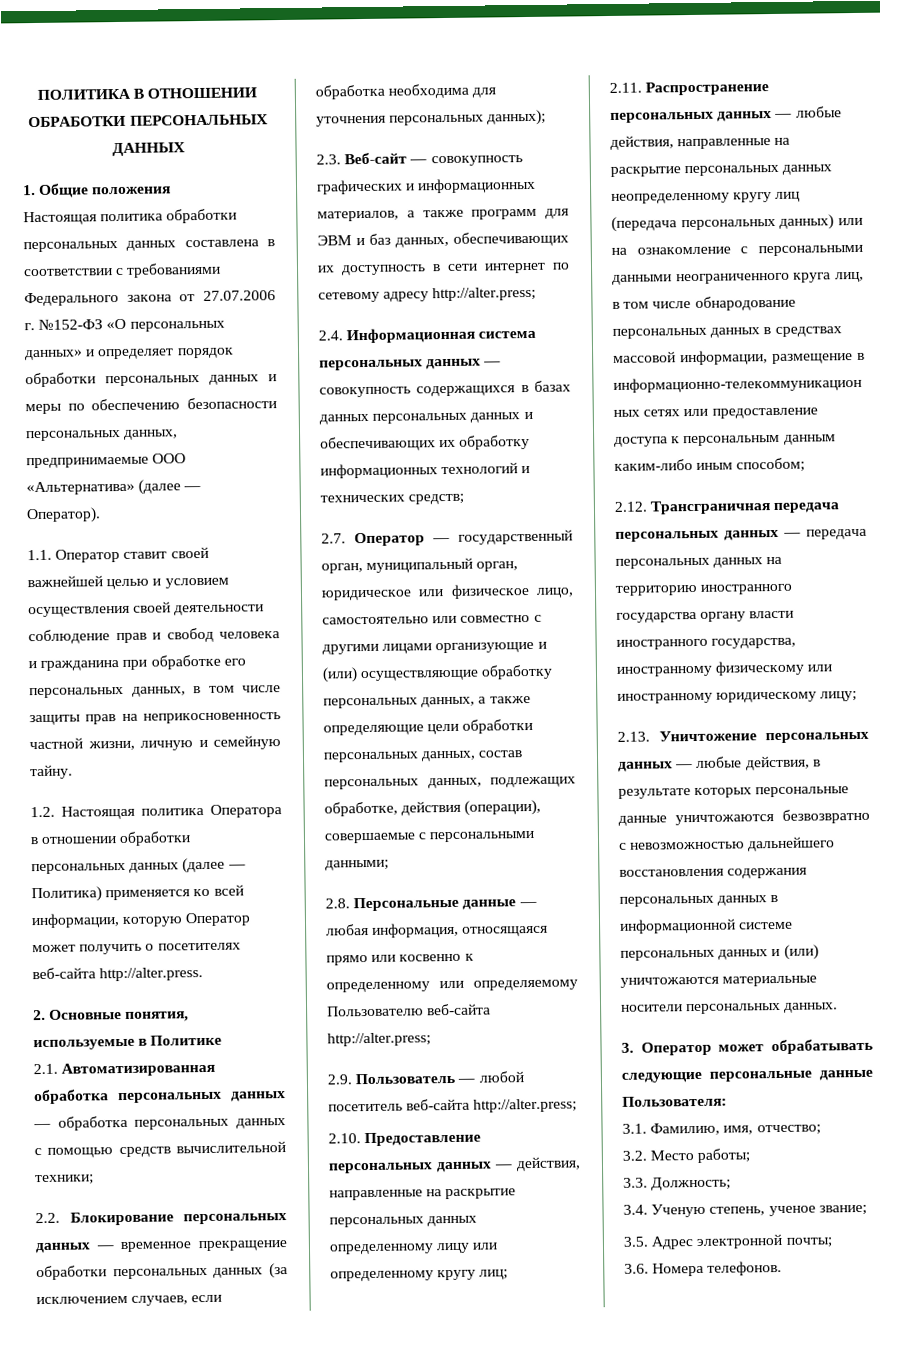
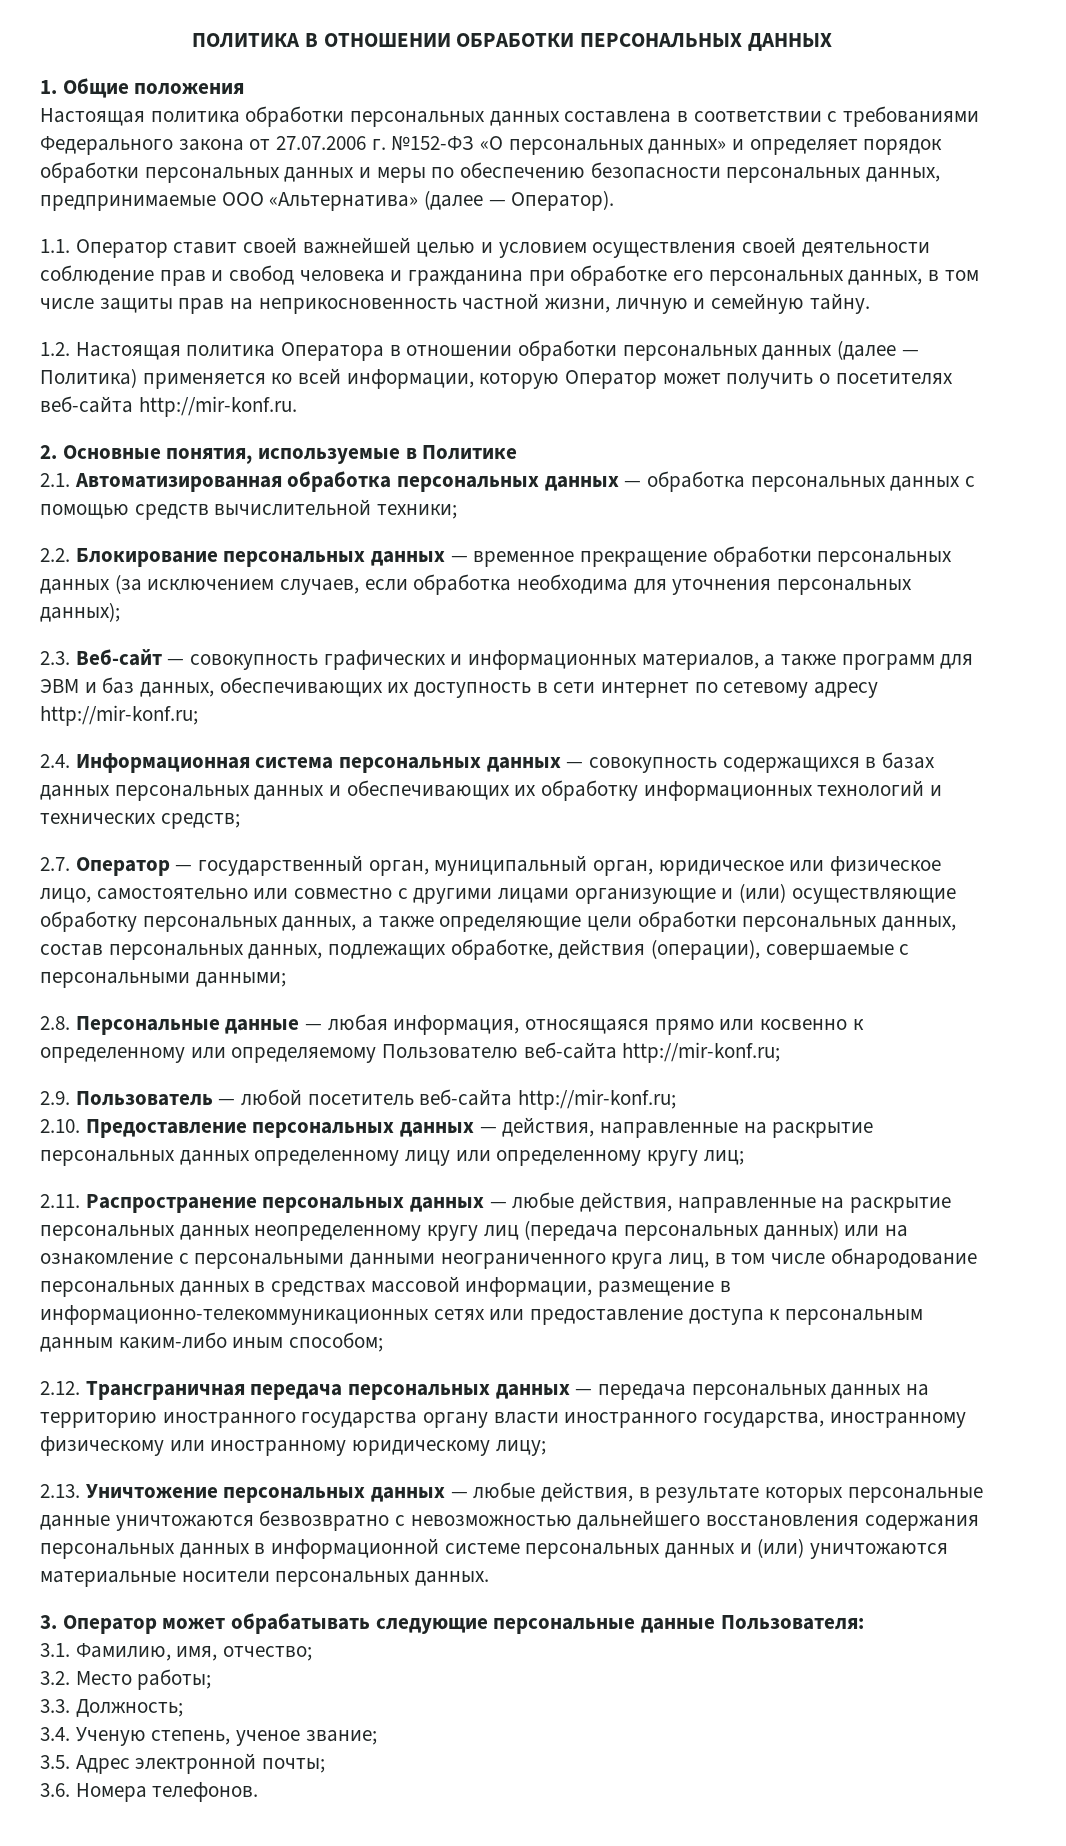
[99,967,204,982] http://alter.press. -> [138,396,297,417] http://mir-konf.ru.
[432,286,537,302] http://alter.press; -> [40,705,198,726] http://mir-konf.ru;
[327,1032,431,1047] http://alter.press; -> [622,1042,781,1063] http://mir-konf.ru;
[473,1098,578,1113] http://alter.press; -> [518,1089,677,1110] http://mir-konf.ru;

